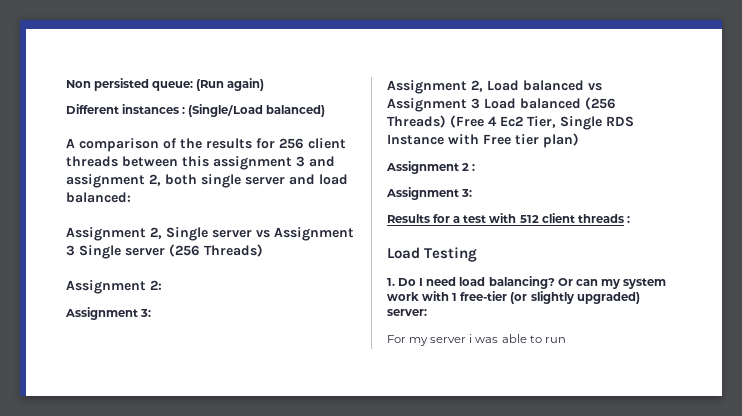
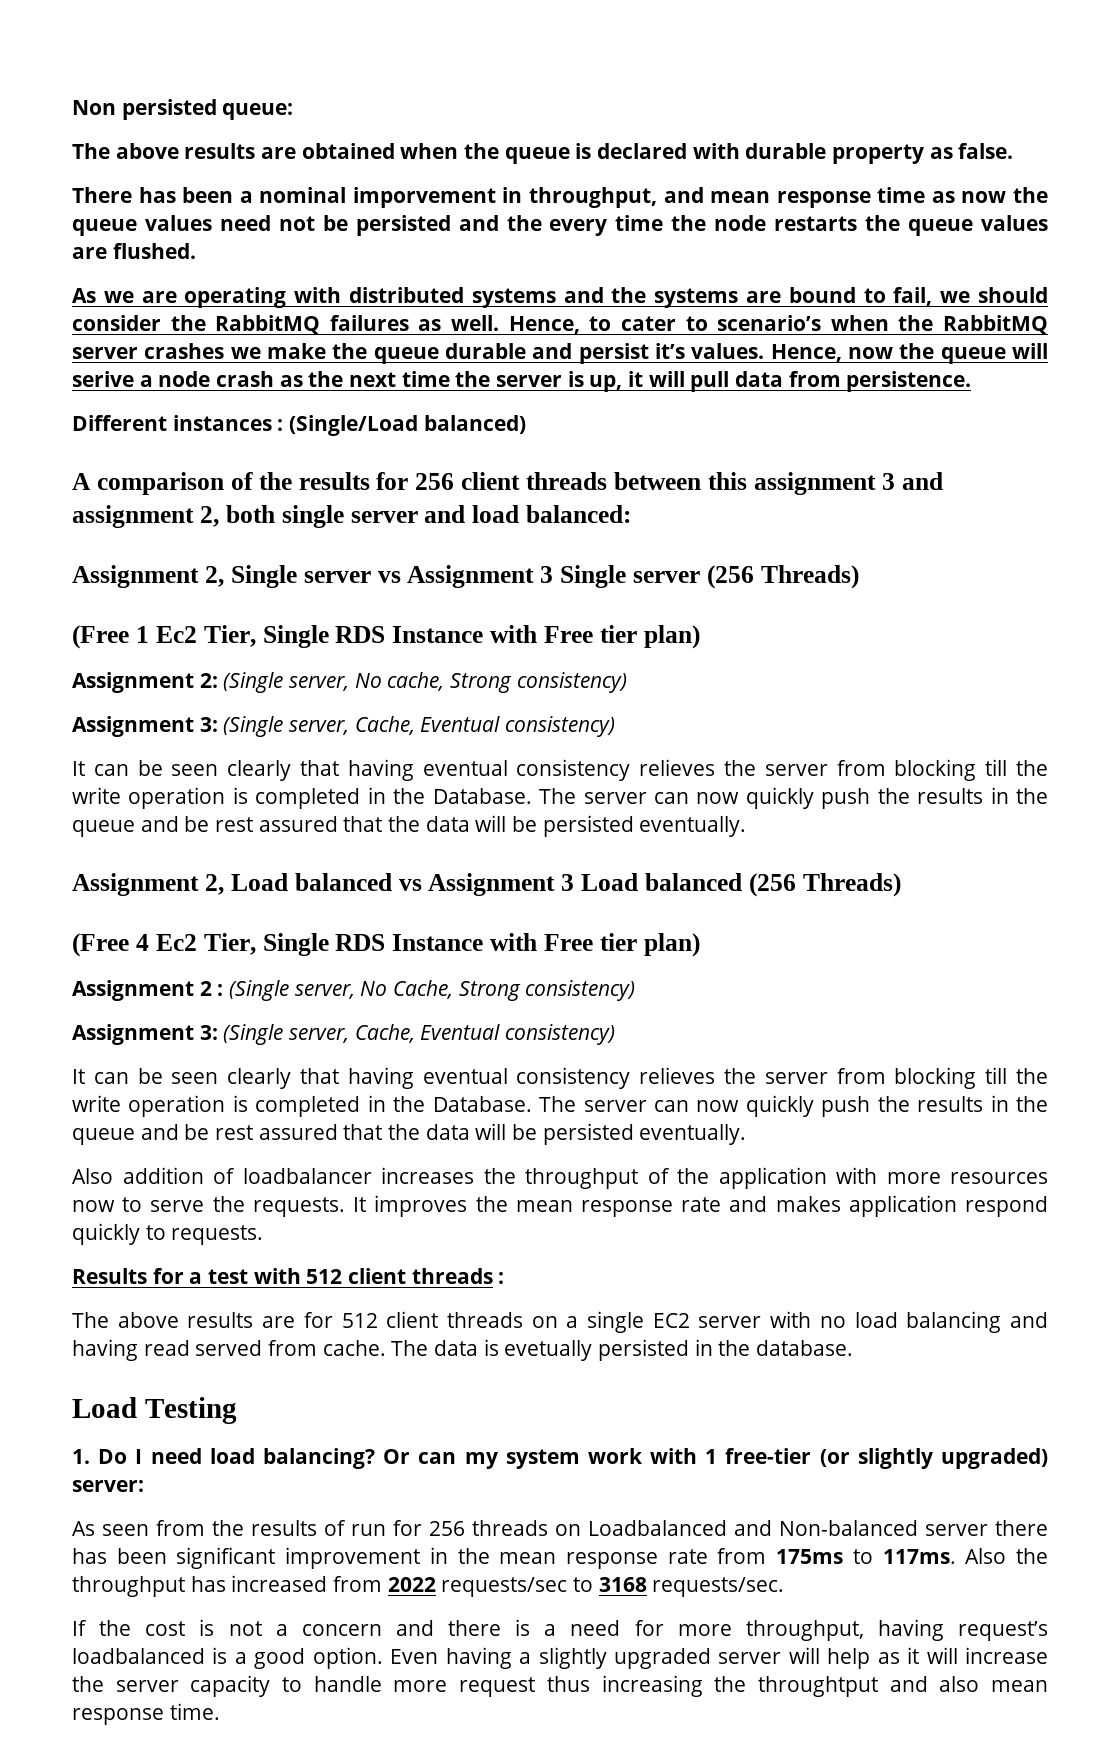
[196,78,265,91] (Run again) -> [72,143,1014,164] [72,187,1048,208] [72,215,1048,236] [72,243,196,259] [72,287,1048,308] [72,315,1049,334] [72,343,1048,364] [72,371,972,392] // The above results are obtained when the queue is declared with durable property as false. // There has been a nominal imporvement in throughput, and mean response time as now the queue values need not be persisted and the every time the node restarts the queue values are flushed. // As we are operating with distributed systems and the systems are bound to fail, we should consider the RabbitMQ failures as well. Hence, to cater to scenario’s when the RabbitMQ server crashes we make the queue durable and persist it’s values. Hence, now the queue will serive a node crash as the next time the server is up, it will pull data from persistence.
[66,280,162,294] [65,307,152,320] Assignment 2: // Assignment 3: -> [72,625,700,649] [72,672,627,693] [72,716,616,737] [72,759,1048,781] [72,787,1048,809] [72,815,747,837] (Free 1 Ec2 Tier, Single RDS Instance with Free tier plan) // Assignment 2: (Single server, No cache, Strong consistency) // Assignment 3: (Single server, Cache, Eventual consistency) // It can be seen clearly that having eventual consistency relieves the server from blocking till the write operation is completed in the Database. The server can now quickly push the results in the queue and be rest assured that the data will be persisted eventually.
(446, 121) none -> (901, 885) //
[386,187,473,200] // Assignment 3: -> [229,980,636,1001] [72,1024,616,1045] [72,1067,1048,1089] [72,1095,1048,1117] [72,1123,747,1145] [72,1167,1048,1189] [72,1195,1048,1217] [72,1223,264,1245] (Single server, No Cache, Strong consistency) // Assignment 3: (Single server, Cache, Eventual consistency) // It can be seen clearly that having eventual consistency relieves the server from blocking till the write operation is completed in the Database. The server can now quickly push the results in the queue and be rest assured that the data will be persisted eventually. // Also addition of loadbalancer increases the throughput of the application with more resources now to serve the requests. It improves the mean response rate and makes application respond quickly to requests.
(630, 219) none -> [72,1311,1049,1333] [72,1339,854,1361] // The above results are for 512 client threads on a single EC2 server with no load balancing and having read served from cache. The data is evetually persisted in the database.
[387,334,566,346] For my server i was able to run -> [72,1520,1048,1536] [72,1547,1048,1569] [72,1575,785,1597] [72,1619,1048,1641] [72,1647,1048,1669] [72,1675,1049,1697] [72,1703,220,1725] As seen from the results of run for 256 threads on Loadbalanced and Non-balanced server there has been significant improvement in the mean response rate from 175ms to 117ms. Also the throughput has increased from 2022 requests/sec to 3168 requests/sec. // If the cost is not a concern and there is a need for more throughput, having request’s loadbalanced is a good option. Even having a slightly upgraded server will help as it will increase the server capacity to handle more request thus increasing the throughtput and also mean response time.

